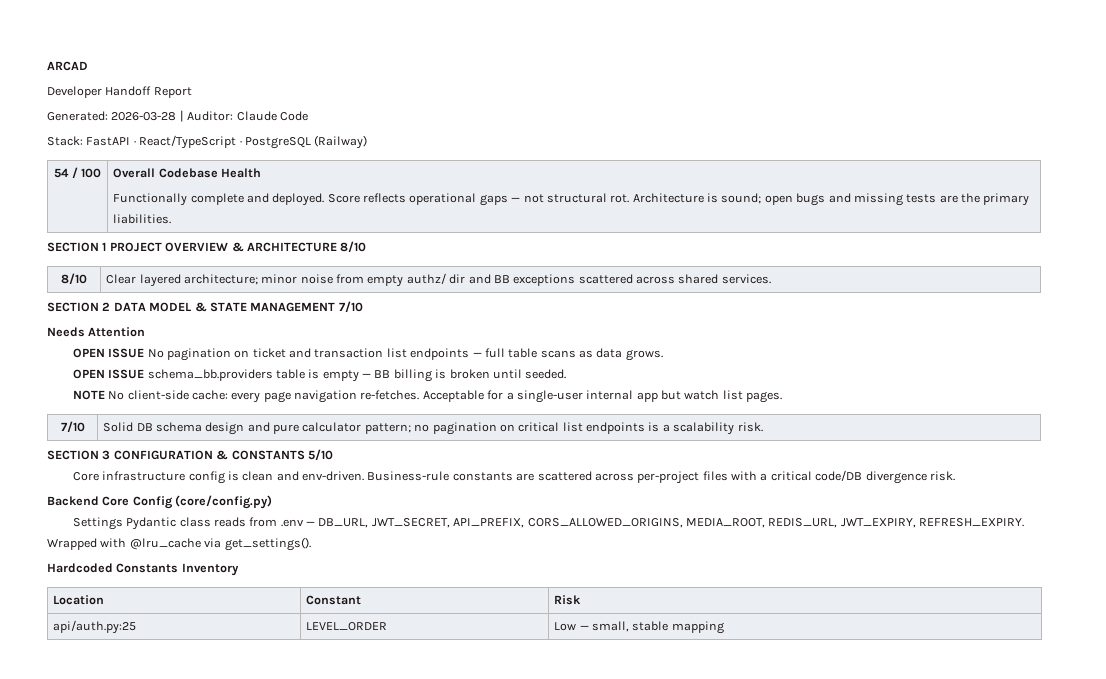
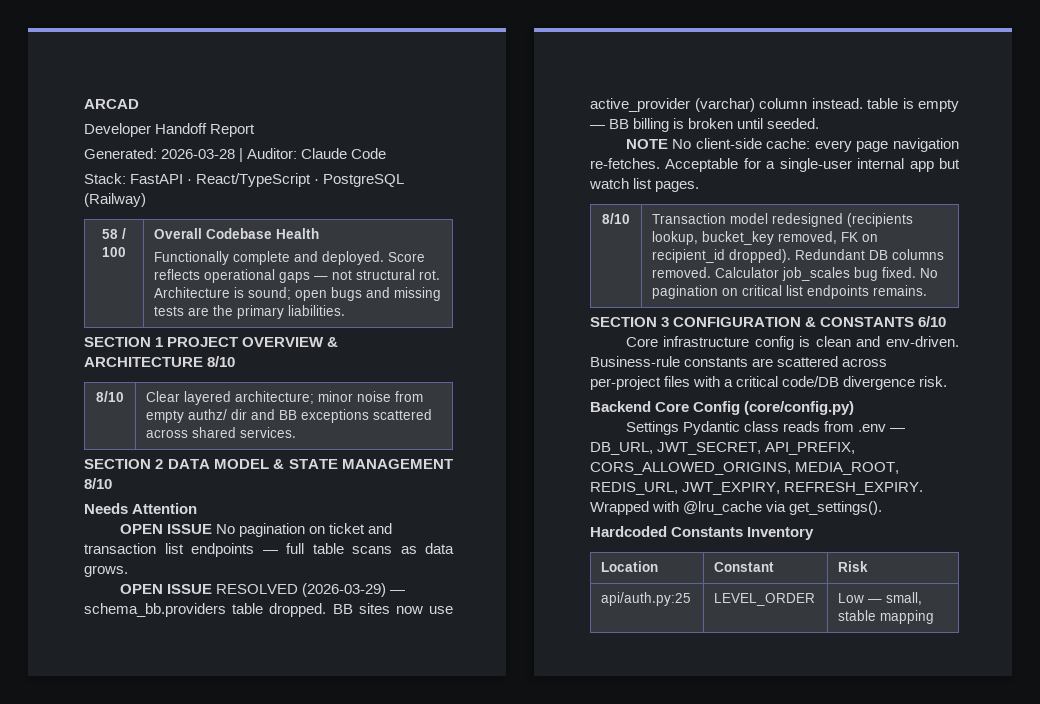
[54,168,70,178] 54 -> [102,229,118,239] 58
[338,301,363,313] 7/10 -> [84,478,112,489] 8/10
[147,369,273,381] schema_bb.providers -> [215,583,405,597] [84,603,454,617] [590,98,863,112] RESOLVED (2026-03-29) — schema_bb.providers table dropped. BB sites now use active_provider (varchar) column instead.
[60,421,85,433] [103,422,430,435] 7/10 | Solid DB schema design and pure calculator pattern; no -> [602,213,630,224] [652,213,914,227] [652,231,879,245] [652,249,945,263] [652,267,939,281] 8/10 | Transaction model redesigned (recipients lookup, bucket_key removed, FK on recipient_id dropped). Redundant DB columns removed. Calculator job_scales bug fixed. No
[648,422,763,435] is a scalability risk. -> [873,285,928,296] remains.
[307,449,333,461] 5/10 -> [918,316,947,327] 6/10

